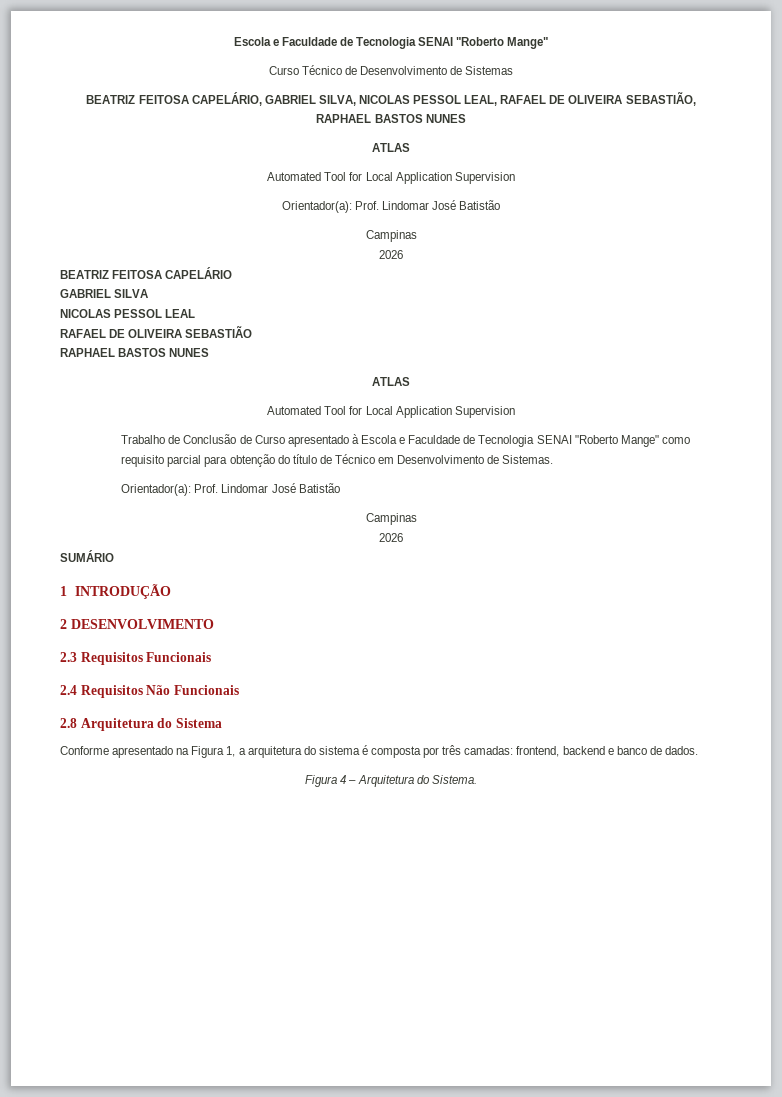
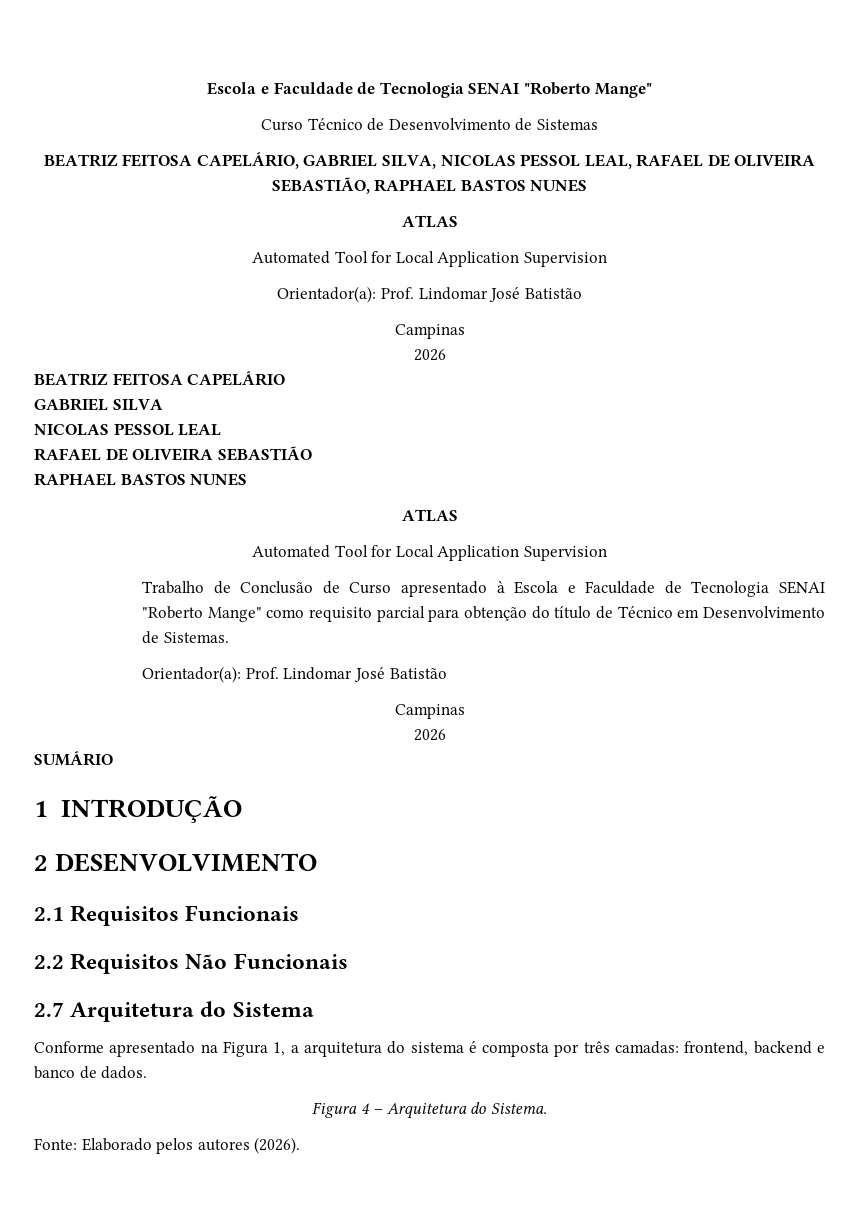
[60,652,77,662] 2.3 -> [34,907,64,921] 2.1
[60,685,77,695] 2.4 -> [34,955,64,969] 2.2
[60,718,77,728] 2.8 -> [34,1002,64,1017] 2.7
(477, 779) none -> [34,1137,301,1154] // Fonte: Elaborado pelos autores (2026).

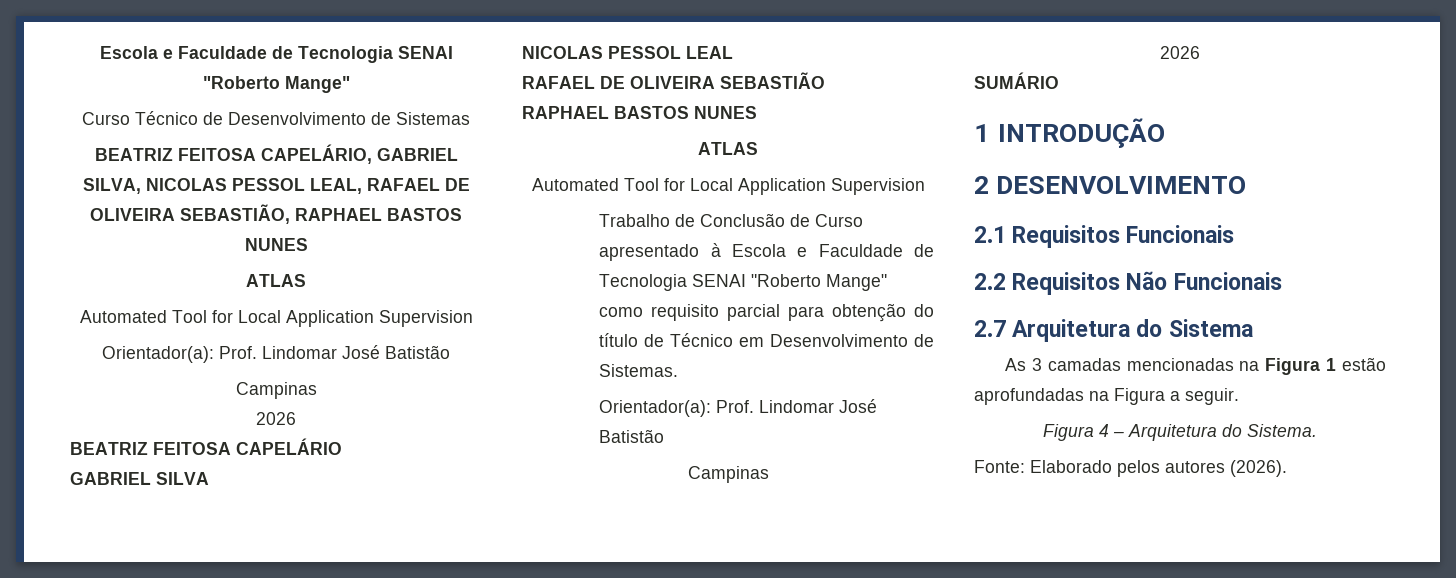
[34,1041,825,1057] [34,1066,148,1079] Conforme apresentado na Figura 1, a arquitetura do sistema é composta por três camadas: frontend, backend e banco de dados. -> [1004,357,1386,375] [974,388,1239,405] As 3 camadas mencionadas na Figura 1 estão aprofundadas na Figura a seguir.

